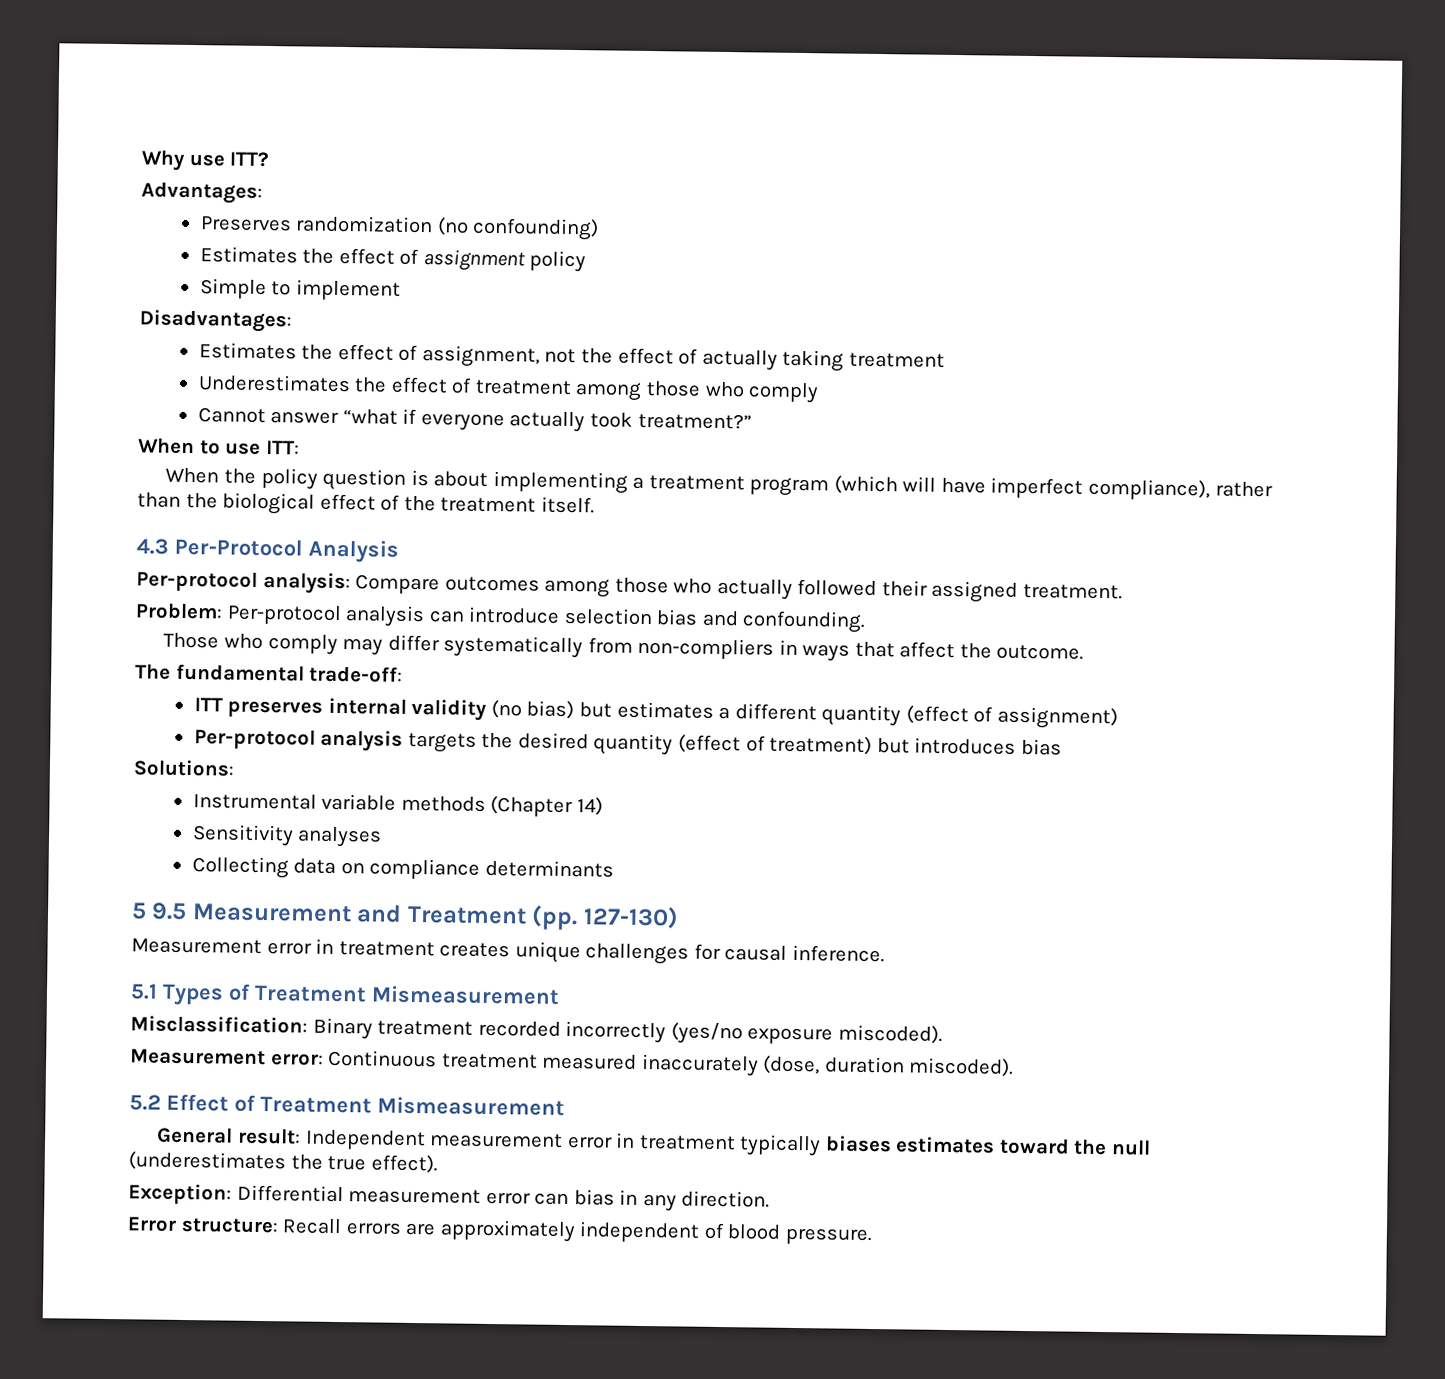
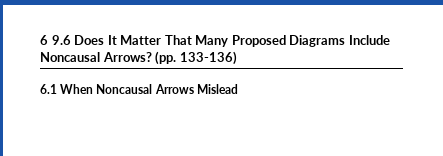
[141,149,270,171] [141,181,263,204] [199,215,600,241] [199,246,587,273] [199,278,401,301] [139,309,292,333] [198,342,945,372] [197,374,820,404] [197,407,752,433] [138,437,300,455] [165,467,1273,501] [137,492,595,515] [136,537,399,563] [136,570,1123,603] [135,602,867,633] [163,632,1085,662] [135,663,404,683] [193,697,1118,730] [193,728,1062,756] [133,759,235,777] [192,793,603,818] [191,824,383,848] [191,856,614,880] [131,902,679,931] [131,938,885,965] [130,983,560,1006] [130,1015,943,1045] [130,1048,1015,1077] [129,1093,565,1116] [157,1126,1151,1157] [128,1151,438,1174] [128,1183,771,1212] [127,1216,872,1246] Why use ITT? // Advantages: // Preserves randomization (no confounding) // Estimates the effect of assignment policy // Simple to implement // Disadvantages: // Estimates the effect of assignment, not the effect of actually taking treatment // Underestimates the effect of treatment among those who comply // Cannot answer “what if everyone actually took treatment?” // When to use ITT: // When the policy question is about implementing a treatment program (which will have imperfect compliance), rather than the biological effect of the treatment itself. // 4.3 Per-Protocol Analysis // Per-protocol analysis: Compare outcomes among those who actually followed their assigned treatment. // Problem: Per-protocol analysis can introduce selection bias and confounding. // Those who comply may differ systematically from non-compliers in ways that affect the outcome. // The fundamental trade-off: // ITT preserves internal validity (no bias) but estimates a different quantity (effect of assignment) // Per-protocol analysis targets the desired quantity (effect of treatment) but introduces bias // Solutions: // Instrumental variable methods (Chapter 14) // Sensitivity analyses // Collecting data on compliance determinants // 5 9.5 Measurement and Treatment (pp. 127-130) // Measurement error in treatment creates unique challenges for causal inference. // 5.1 Types of Treatment Mismeasurement // Misclassification: Binary treatment recorded incorrectly (yes/no exposure miscoded). // Measurement error: Continuous treatment measured inaccurately (dose, duration miscoded). // 5.2 Effect of Treatment Mismeasurement // General result: Independent measurement error in treatment typically biases estimates toward the null (underestimates the true effect). // Exception: Differential measurement error can bias in any direction. // Error structure: Recall errors are approximately independent of blood pressure. -> [40,35,390,47] [40,51,237,65] [40,84,238,94] 6 9.6 Does It Matter That Many Proposed Diagrams Include Noncausal Arrows? (pp. 133-136) // 6.1 When Noncausal Arrows Mislead

